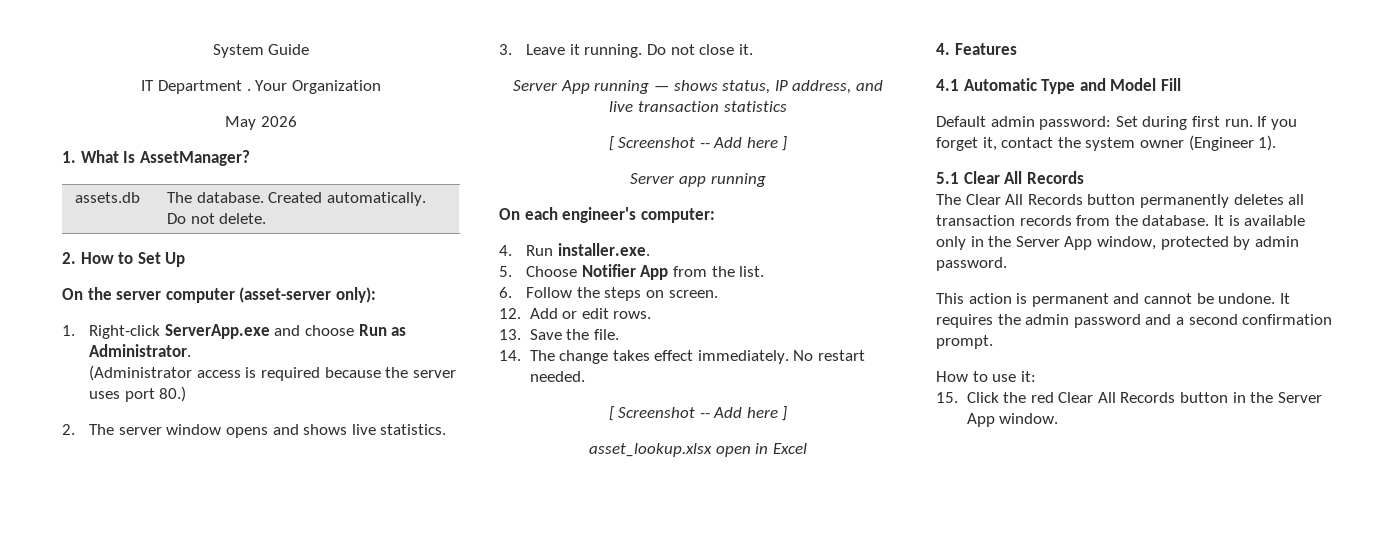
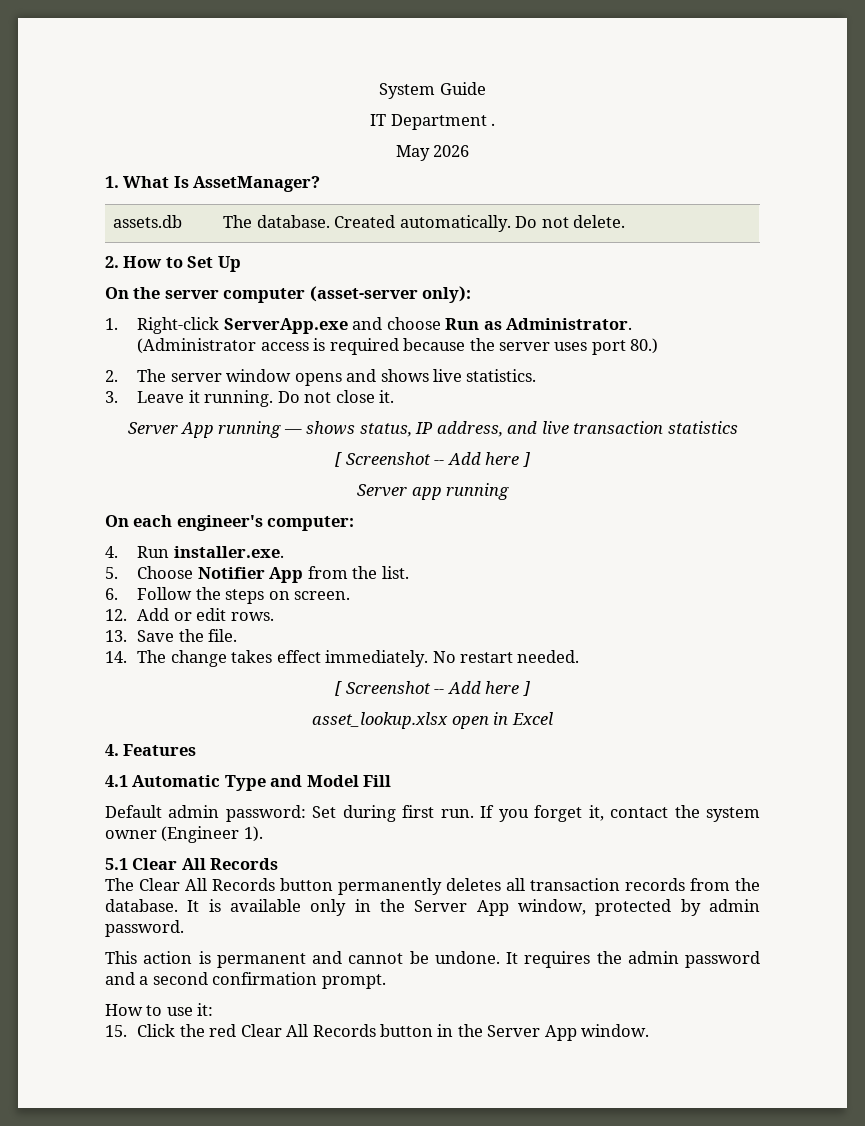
[255,80,381,94] Your Organization -> (495, 124) none

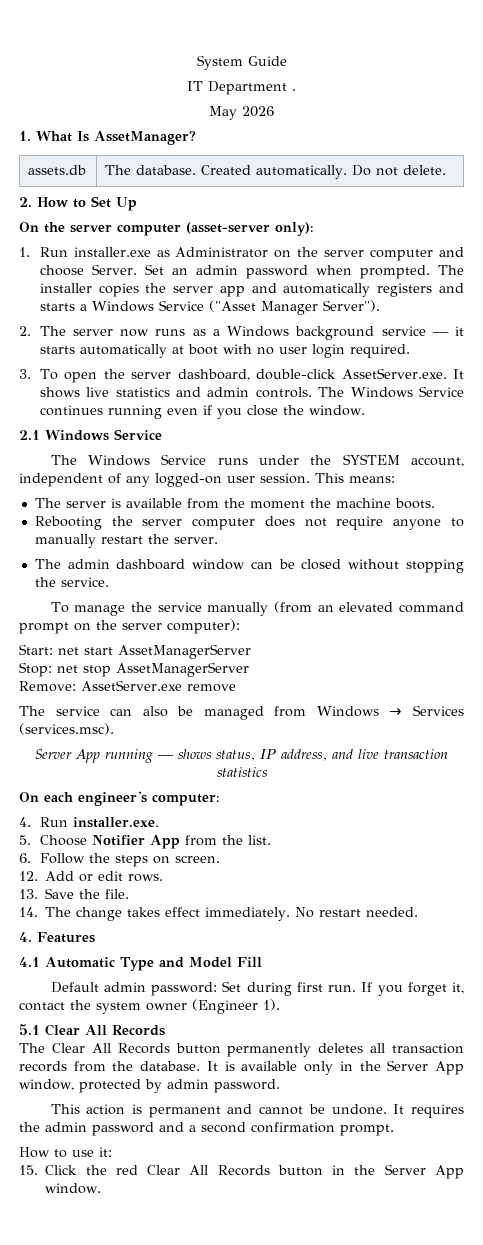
[137,317,632,334] [137,338,659,355] [105,369,537,386] [105,390,394,407] Right-click ServerApp.exe and choose Run as Administrator. // (Administrator access is required because the server uses port 80.) // 2. The server window opens and shows live statistics. // 3. Leave it running. Do not close it. -> [39,247,464,261] [39,264,464,279] [39,283,464,297] [39,300,380,315] [19,326,464,340] [39,344,410,358] [19,368,464,383] [39,386,464,398] [39,405,365,419] [19,429,162,441] [50,454,464,467] [19,473,395,487] [34,498,435,509] [34,516,465,530] [34,534,218,548] [34,559,465,573] [34,577,109,587] [50,601,464,616] [19,619,240,634] [19,644,251,659] [19,662,249,677] [19,680,236,692] [19,705,464,720] [19,723,114,735] Run installer.exe as Administrator on the server computer and choose Server. Set an admin password when prompted. The installer copies the server app and automatically registers and starts a Windows Service ("Asset Manager Server"). // 2. The server now runs as a Windows background service — it starts automatically at boot with no user login required. // 3. To open the server dashboard, double-click AssetServer.exe. It shows live statistics and admin controls. The Windows Service continues running even if you close the window. // 2.1 Windows Service // The Windows Service runs under the SYSTEM account, independent of any logged-on user session. This means: // The server is available from the moment the machine boots. // Rebooting the server computer does not require anyone to manually restart the server. // The admin dashboard window can be closed without stopping the service. // To manage the service manually (from an elevated command prompt on the server computer): // Start: net start AssetManagerServer // Stop: net stop AssetManagerServer // Remove: AssetServer.exe remove // The service can also be managed from Windows → Services (services.msc).
[335,452,530,467] [357,483,509,500] // [ Screenshot -- Add here ] // Server app running -> (268, 772) none
[335,681,530,696] [312,712,553,729] // [ Screenshot -- Add here ] // asset_lookup.xlsx open in Excel -> (419, 912) none

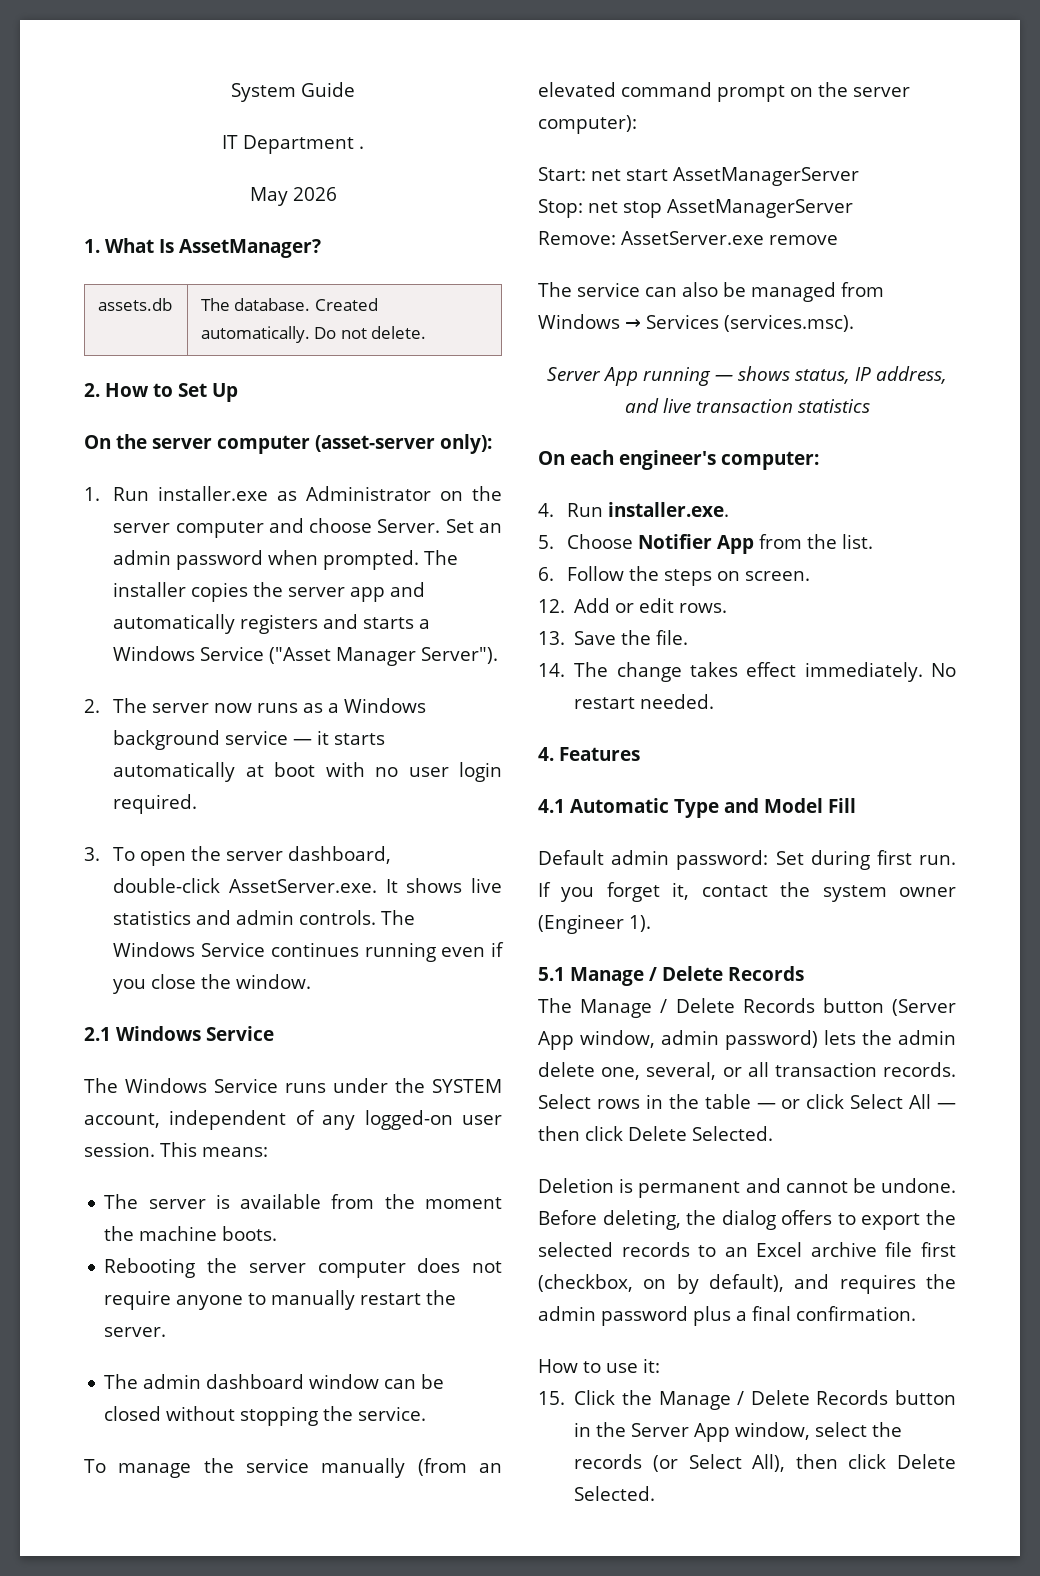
[45,1024,107,1036] Clear All -> [570,966,723,986] Manage / Delete
[51,1043,464,1057] [19,1060,465,1075] [19,1079,280,1093] [50,1104,126,1115] Clear All Records button permanently deletes all transaction records from the database. It is available only in the Server App window, protected by admin password. // This action -> [580,998,956,1018] [538,1030,956,1050] [538,1062,956,1080] [538,1094,956,1109] [538,1126,773,1141] [538,1178,614,1193] Manage / Delete Records button (Server App window, admin password) lets the admin delete one, several, or all transaction records. Select rows in the table — or click Select All — then click Delete Selected. // Deletion
[393,1104,464,1118] [19,1122,394,1136] It requires the admin password and a second confirmation prompt. -> [538,1210,956,1230] [538,1242,956,1257] [538,1274,956,1294] [538,1306,916,1326] Before deleting, the dialog offers to export the selected records to an Excel archive file first (checkbox, on by default), and requires the admin password plus a final confirmation.
[115,1165,209,1175] red Clear All -> [658,1390,810,1410] Manage / Delete
[45,1183,102,1194] window. -> [735,1422,903,1440] [574,1454,956,1472] [574,1486,656,1501] window, select the records (or Select All), then click Delete Selected.

